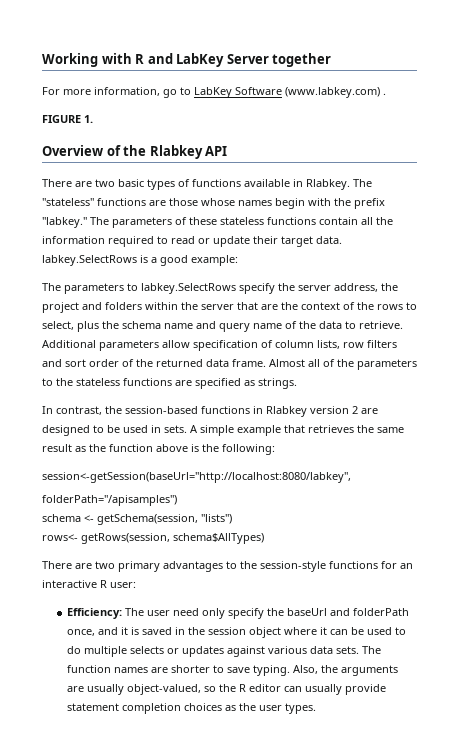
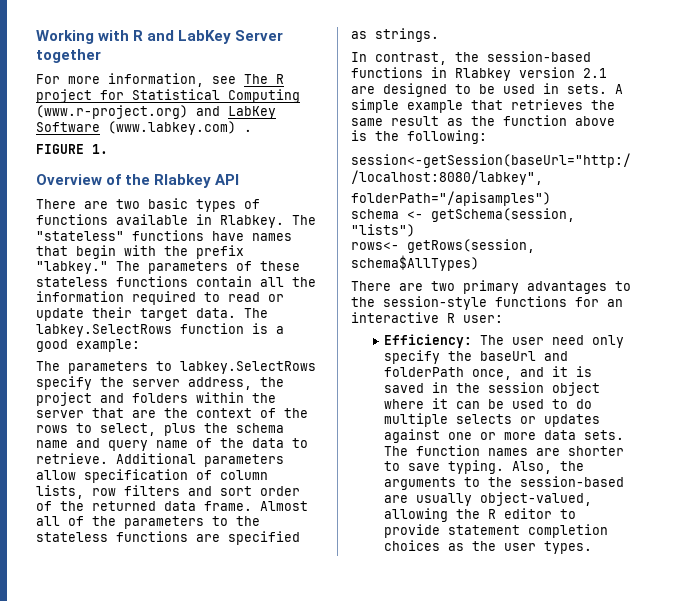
[163,87,191,98] go to -> [212,74,284,84] [36,89,300,103] [36,105,220,119] see The R project for Statistical Computing (www.r-project.org) and
[149,198,272,206] are those whose names -> [212,231,292,241] [36,246,68,256] have names that
[42,255,137,266] labkey.SelectRows -> [244,308,268,318] [36,323,244,337] The labkey.SelectRows function
[352,406,358,414] 2 -> [583,68,607,78] 2.1
[268,646,308,654] various -> [448,432,537,440] one or more
(399, 670) none -> [464,476,625,487] to the session-based
[204,686,217,692] so -> [384,508,449,522] allowing
[284,684,343,695] can usually -> [560,509,577,519] to

